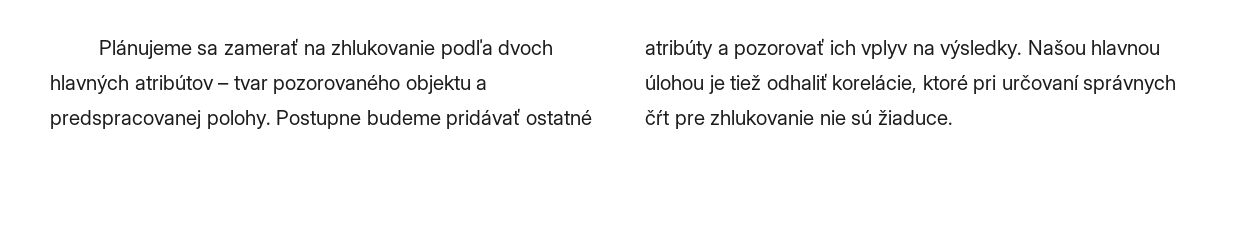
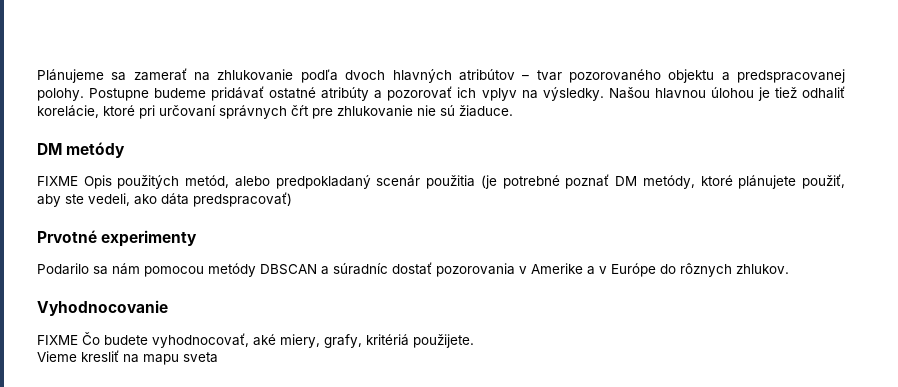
(953, 117) none -> [37,142,126,158] [37,174,846,189] [37,192,292,207] [37,230,198,247] [37,262,789,277] [37,300,168,316] [37,332,474,348] [37,350,218,365] // DM metódy // FIXME Opis použitých metód, alebo predpokladaný scenár použitia (je potrebné poznať DM metódy, ktoré plánujete použiť, aby ste vedeli, ako dáta predspracovať) // Prvotné experimenty // Podarilo sa nám pomocou metódy DBSCAN a súradníc dostať pozorovania v Amerike a v Európe do rôznych zhlukov. // Vyhodnocovanie // FIXME Čo budete vyhodnocovať, aké miery, grafy, kritériá použijete. // Vieme kresliť na mapu sveta

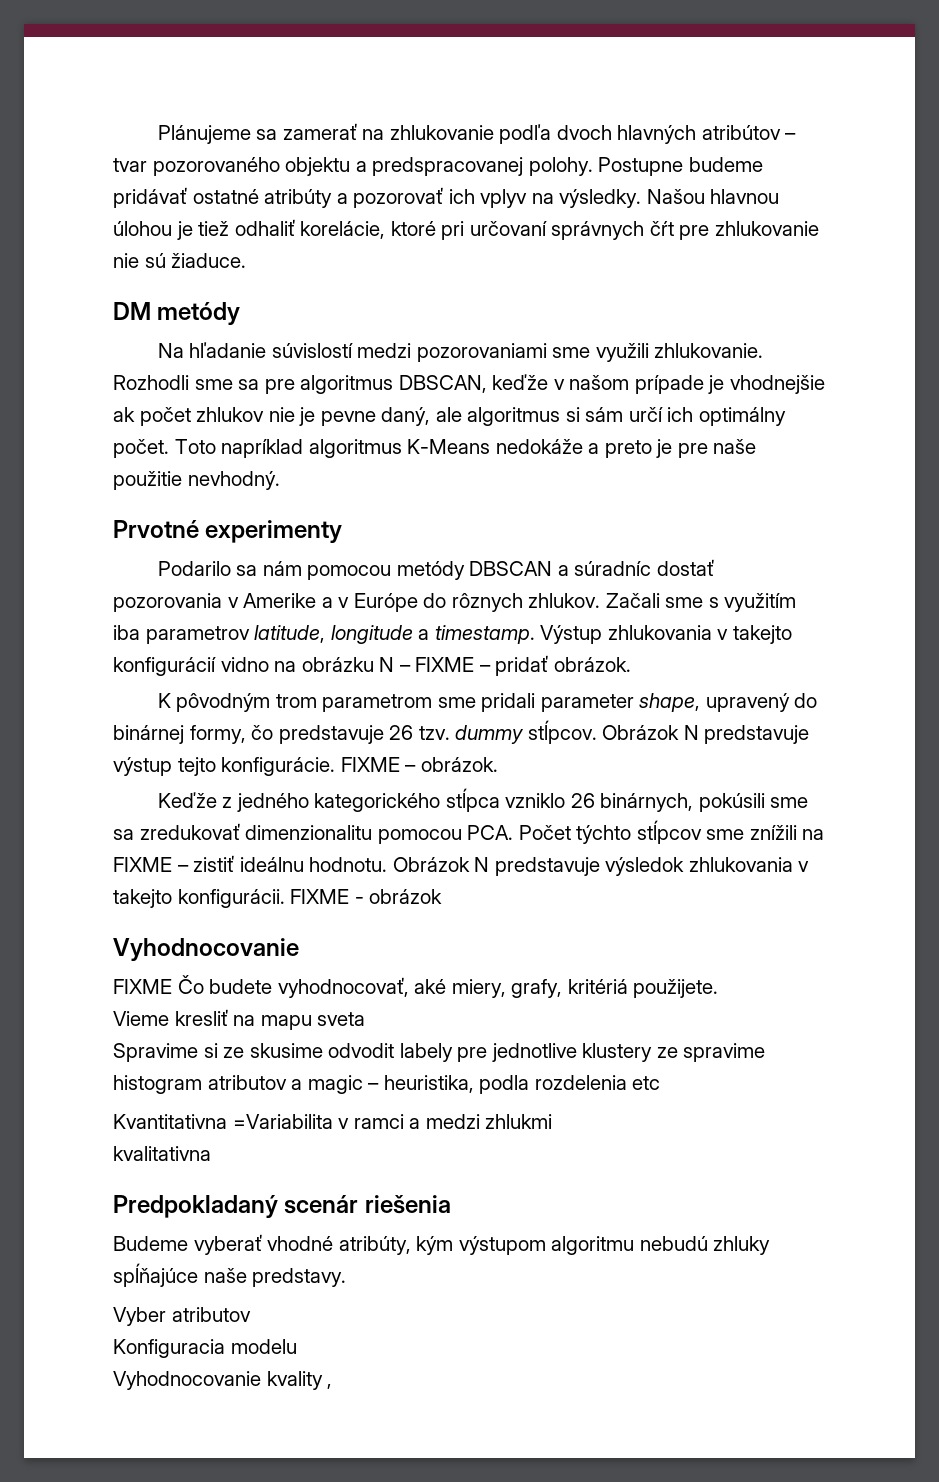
[37,174,846,189] [37,192,292,207] FIXME Opis použitých metód, alebo predpokladaný scenár použitia (je potrebné poznať DM metódy, ktoré plánujete použiť, aby ste vedeli, ako dáta predspracovať) -> [157,342,764,362] [113,374,825,394] [113,407,786,426] [113,439,757,458] [113,471,280,490] Na hľadanie súvislostí medzi pozorovaniami sme využili zhlukovanie. Rozhodli sme sa pre algoritmus DBSCAN, keďže v našom prípade je vhodnejšie ak počet zhlukov nie je pevne daný, ale algoritmus si sám určí ich optimálny počet. Toto napríklad algoritmus K-Means nedokáže a preto je pre naše použitie nevhodný.
(789, 269) none -> [605,593,797,612] [113,625,792,644] [113,655,631,676] [157,693,818,712] [113,720,810,744] [113,757,498,776] [157,788,809,812] [113,820,825,844] [113,855,810,876] [113,889,443,908] Začali sme s využitím iba parametrov latitude, longitude a timestamp. Výstup zhlukovania v takejto konfigurácií vidno na obrázku N – FIXME – pridať obrázok. // K pôvodným trom parametrom sme pridali parameter shape, upravený do binárnej formy, čo predstavuje 26 tzv. dummy stĺpcov. Obrázok N predstavuje výstup tejto konfigurácie. FIXME – obrázok. // Keďže z jedného kategorického stĺpca vzniklo 26 binárnych, pokúsili sme sa zredukovať dimenzionalitu pomocou PCA. Počet týchto stĺpcov sme znížili na FIXME – zistiť ideálnu hodnotu. Obrázok N predstavuje výsledok zhlukovania v takejto konfigurácii. FIXME - obrázok
(218, 357) none -> [113,1043,766,1062] [113,1075,661,1094] [113,1114,553,1129] [113,1146,211,1161] [113,1195,451,1218] [113,1234,771,1255] [113,1263,347,1287] [113,1307,251,1326] [113,1339,297,1358] [113,1371,333,1390] // Spravime si ze skusime odvodit labely pre jednotlive klustery ze spravime histogram atributov a magic – heuristika, podla rozdelenia etc // Kvantitativna =Variabilita v ramci a medzi zhlukmi // kvalitativna // Predpokladaný scenár riešenia // Budeme vyberať vhodné atribúty, kým výstupom algoritmu nebudú zhluky spĺňajúce naše predstavy. // Vyber atributov // Konfiguracia modelu // Vyhodnocovanie kvality ,

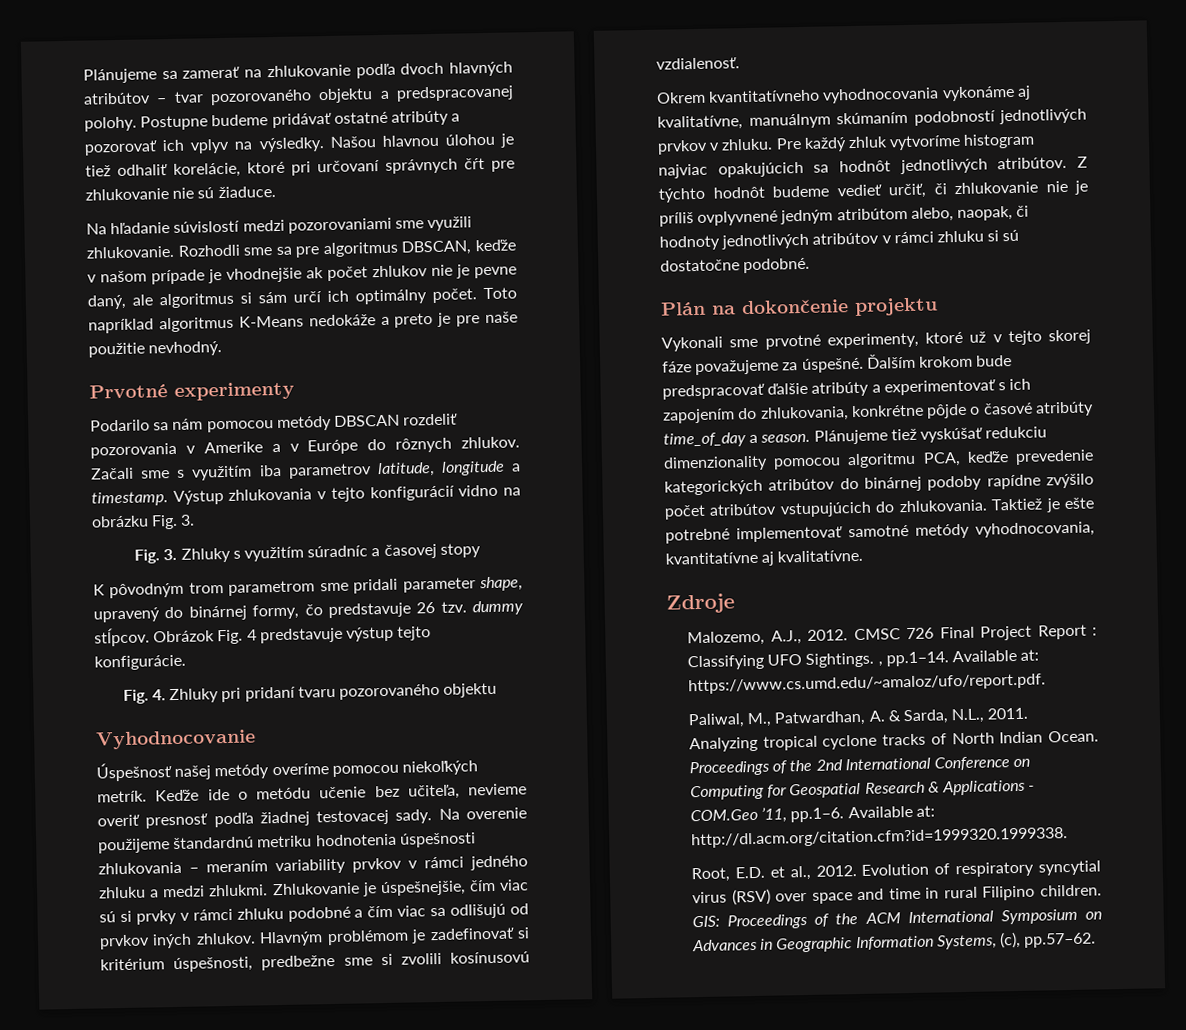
[113,302,241,325] // DM metódy -> (276, 192) none
[557,559,714,576] a súradníc dostať -> [403,413,459,426] rozdeliť
[732,625,792,644] takejto -> [330,487,365,502] tejto
[379,655,631,676] N – FIXME – pridať obrázok. -> [151,514,196,530] [134,543,481,564] Fig. 3. // Fig. 3. Zhluky s využitím súradníc a časovej stopy
[683,725,699,740] N -> [217,629,257,645] Fig. 4
[340,757,498,772] [157,788,809,812] [113,820,825,844] [113,855,810,876] [113,889,443,908] [113,938,299,961] [113,975,719,998] [113,1009,366,1030] [113,1043,766,1062] [113,1075,661,1094] [113,1114,553,1129] [113,1146,211,1161] [113,1195,451,1218] [113,1234,771,1255] [113,1263,347,1287] [113,1307,251,1326] [113,1339,297,1358] [113,1371,333,1390] FIXME – obrázok. // Keďže z jedného kategorického stĺpca vzniklo 26 binárnych, pokúsili sme sa zredukovať dimenzionalitu pomocou PCA. Počet týchto stĺpcov sme znížili na FIXME – zistiť ideálnu hodnotu. Obrázok N predstavuje výsledok zhlukovania v takejto konfigurácii. FIXME - obrázok // Vyhodnocovanie // FIXME Čo budete vyhodnocovať, aké miery, grafy, kritériá použijete. // Vieme kresliť na mapu sveta // Spravime si ze skusime odvodit labely pre jednotlive klustery ze spravime histogram atributov a magic – heuristika, podla rozdelenia etc // Kvantitativna =Variabilita v ramci a medzi zhlukmi // kvalitativna // Predpokladaný scenár riešenia // Budeme vyberať vhodné atribúty, kým výstupom algoritmu nebudú zhluky spĺňajúce naše predstavy. // Vyber atributov // Konfiguracia modelu // Vyhodnocovanie kvality , -> [122,682,498,704] [96,729,256,750] [96,760,478,782] [97,783,527,803] [97,807,527,829] [98,832,476,854] [98,855,528,875] [98,879,529,899] [99,903,530,925] [99,927,530,950] [100,951,531,973] [656,57,740,70] [656,85,1031,104] [657,108,1087,131] [657,133,1036,155] [658,156,1088,179] [658,180,1088,203] [659,205,1030,227] [659,229,1020,251] [660,257,811,274] [660,297,938,316] [661,329,1091,352] [662,353,1013,376] [662,378,1032,400] [663,401,1094,424] [663,426,1048,448] [663,449,1094,472] [664,473,1094,496] [664,497,1094,520] [665,521,1095,544] [665,549,864,566] [666,593,735,614] [687,624,1097,647] [687,649,1040,671] [688,673,1047,695] [688,707,1029,729] [689,730,1099,753] [689,756,1031,777] [690,779,1036,801] [690,805,935,823] [691,827,1069,849] [691,860,1101,883] [692,884,1102,906] [692,908,1102,930] [692,931,1097,953] // Fig. 4. Zhluky pri pridaní tvaru pozorovaného objektu // Vyhodnocovanie // Úspešnosť našej metódy overíme pomocou niekoľkých metrík. Keďže ide o metódu učenie bez učiteľa, nevieme overiť presnosť podľa žiadnej testovacej sady. Na overenie použijeme štandardnú metriku hodnotenia úspešnosti zhlukovania – meraním variability prvkov v rámci jedného zhluku a medzi zhlukmi. Zhlukovanie je úspešnejšie, čím viac sú si prvky v rámci zhluku podobné a čím viac sa odlišujú od prvkov iných zhlukov. Hlavným problémom je zadefinovať si kritérium úspešnosti, predbežne sme si zvolili kosínusovú vzdialenosť. // Okrem kvantitatívneho vyhodnocovania vykonáme aj kvalitatívne, manuálnym skúmaním podobností jednotlivých prvkov v zhluku. Pre každý zhluk vytvoríme histogram najviac opakujúcich sa hodnôt jednotlivých atribútov. Z týchto hodnôt budeme vedieť určiť, či zhlukovanie nie je príliš ovplyvnené jedným atribútom alebo, naopak, či hodnoty jednotlivých atribútov v rámci zhluku si sú dostatočne podobné. // Plán na dokončenie projektu // Vykonali sme prvotné experimenty, ktoré už v tejto skorej fáze považujeme za úspešné. Ďalším krokom bude predspracovať ďalšie atribúty a experimentovať s ich zapojením do zhlukovania, konkrétne pôjde o časové atribúty time_of_day a season. Plánujeme tiež vyskúšať redukciu dimenzionality pomocou algoritmu PCA, keďže prevedenie kategorických atribútov do binárnej podoby rapídne zvýšilo počet atribútov vstupujúcich do zhlukovania. Taktiež je ešte potrebné implementovať samotné metódy vyhodnocovania, kvantitatívne aj kvalitatívne. // Zdroje // Malozemo, A.J., 2012. CMSC 726 Final Project Report : Classifying UFO Sightings. , pp.1–14. Available at: https://www.cs.umd.edu/~amaloz/ufo/report.pdf. // Paliwal, M., Patwardhan, A. & Sarda, N.L., 2011. Analyzing tropical cyclone tracks of North Indian Ocean. Proceedings of the 2nd International Conference on Computing for Geospatial Research & Applications - COM.Geo ’11, pp.1–6. Available at: http://dl.acm.org/citation.cfm?id=1999320.1999338. // Root, E.D. et al., 2012. Evolution of respiratory syncytial virus (RSV) over space and time in rural Filipino children. GIS: Proceedings of the ACM International Symposium on Advances in Geographic Information Systems, (c), pp.57–62.

